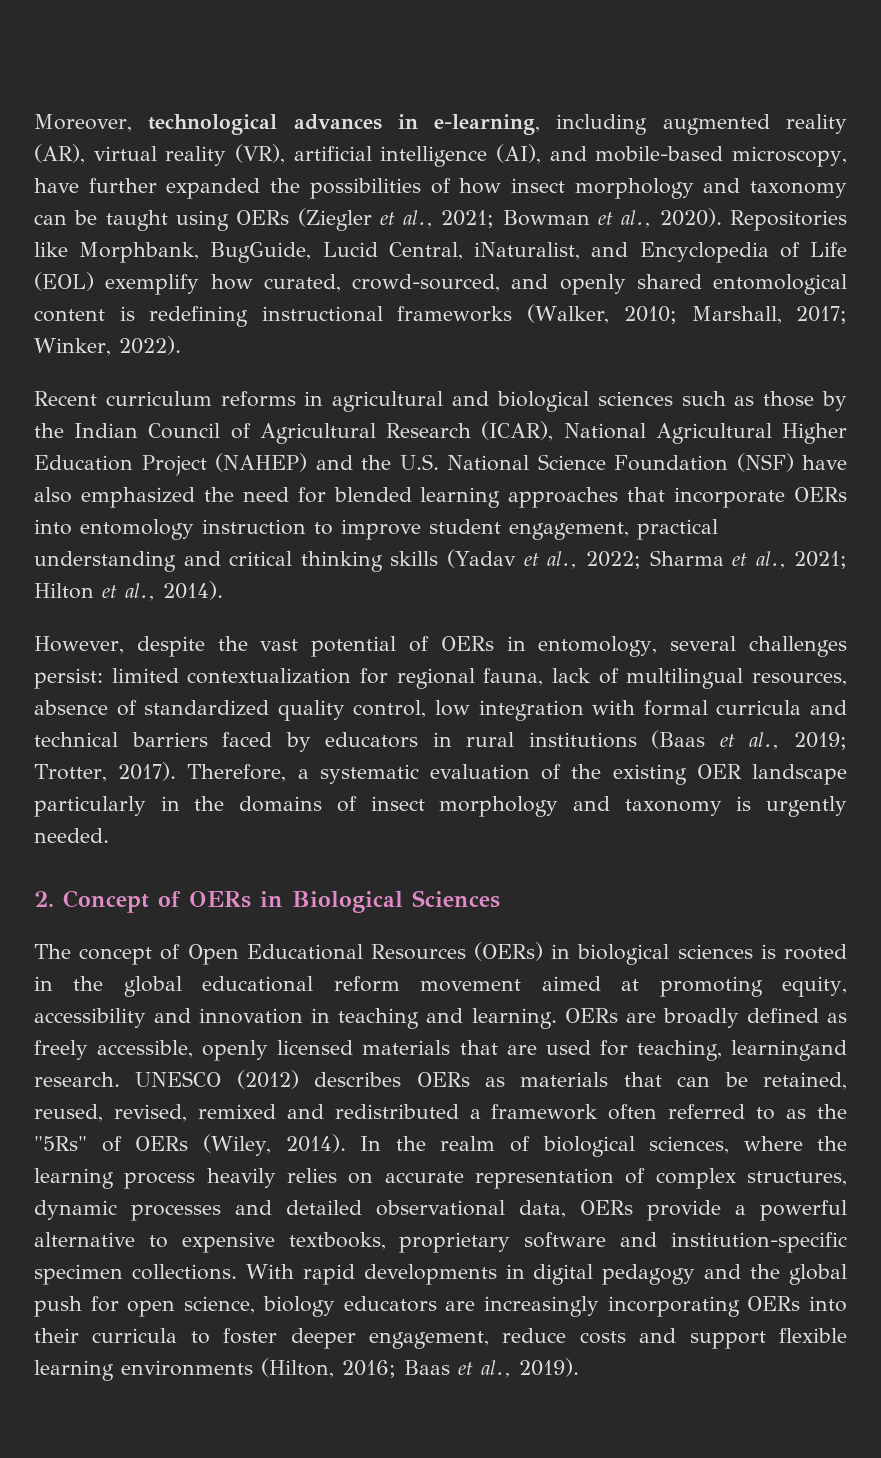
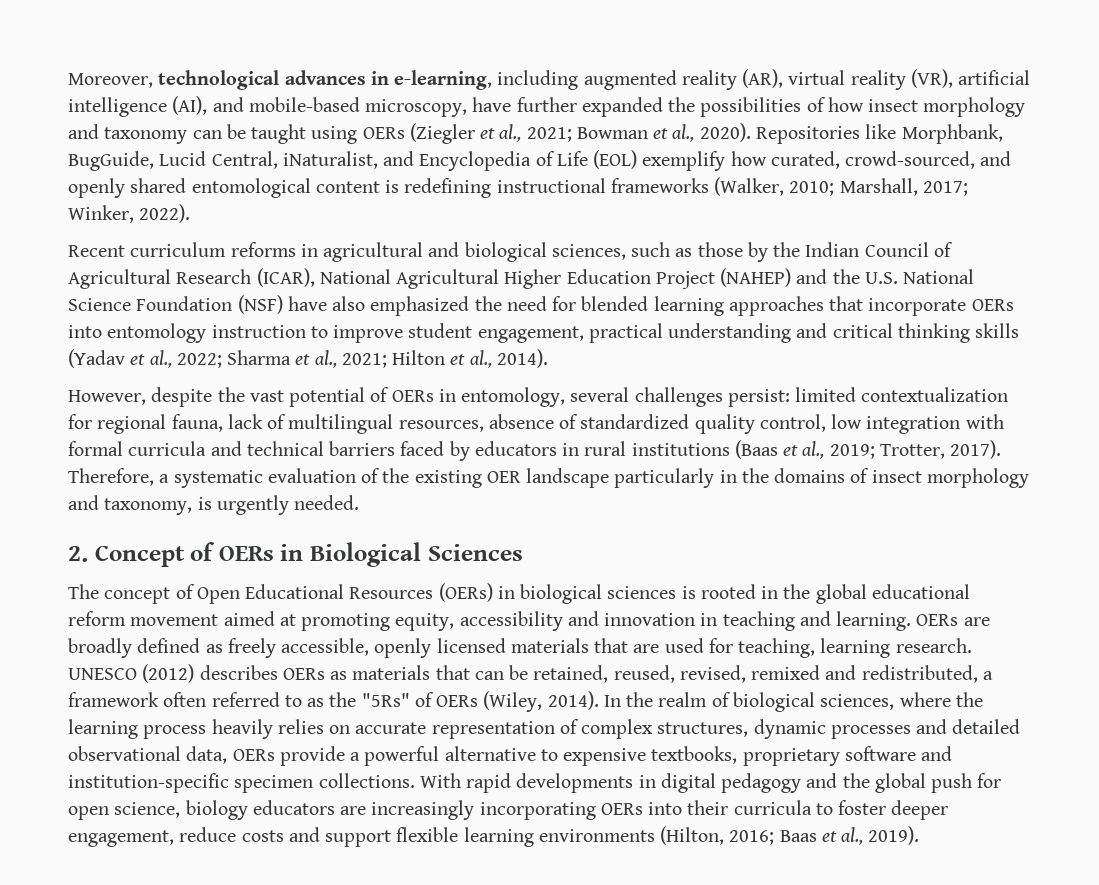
[597,391,673,406] sciences -> [551,244,626,260] sciences,
[624,799,722,816] taxonomy -> [104,498,193,515] taxonomy,
[731,1040,848,1061] learningand -> [820,638,891,658] learning
[334,1104,459,1119] redistributed -> [861,665,978,683] redistributed,

